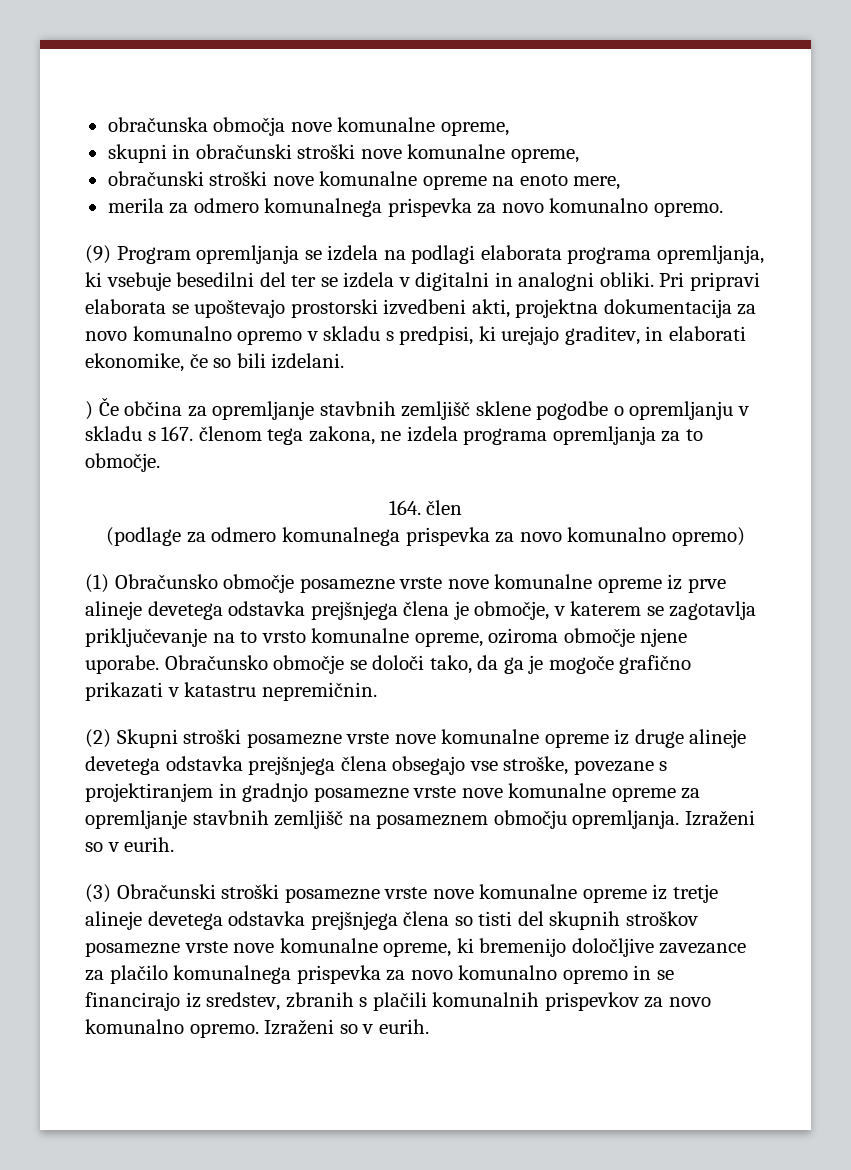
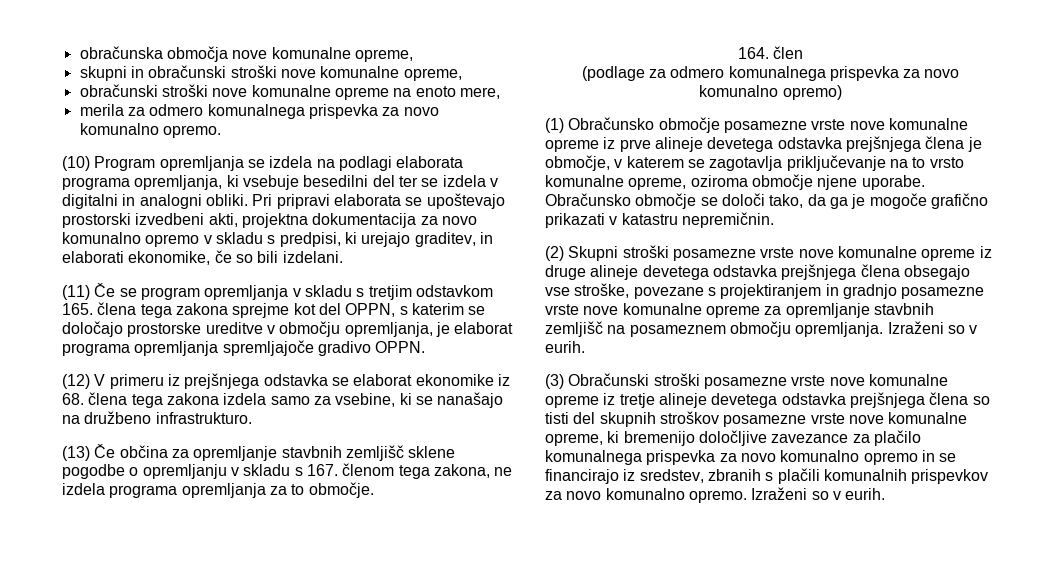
[85,245,111,264] (9) -> [62,156,90,171] (10)
[85,401,93,420] ) -> [62,283,493,300] [62,302,486,318] [62,321,514,337] [62,340,426,356] [62,373,510,389] [62,392,504,408] [62,411,252,424] [62,446,90,461] (11) Če se program opremljanja v skladu s tretjim odstavkom 165. člena tega zakona sprejme kot del OPPN, s katerim se določajo prostorske ureditve v območju opremljanja, je elaborat programa opremljanja spremljajoče gradivo OPPN. // (12) V primeru iz prejšnjega odstavka se elaborat ekonomike iz 68. člena tega zakona izdela samo za vsebine, ki se nanašajo na družbeno infrastrukturo. // (13)

